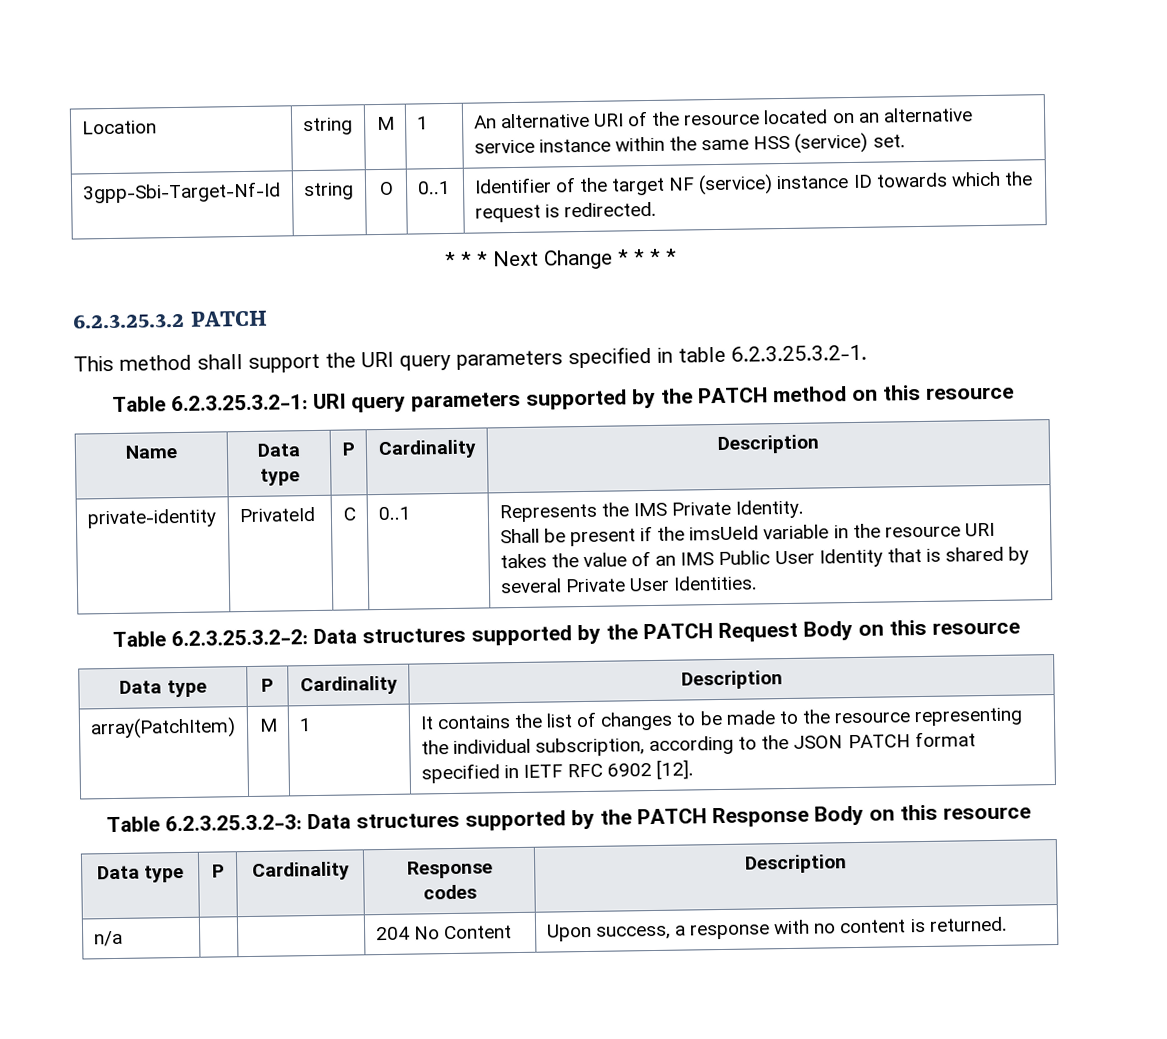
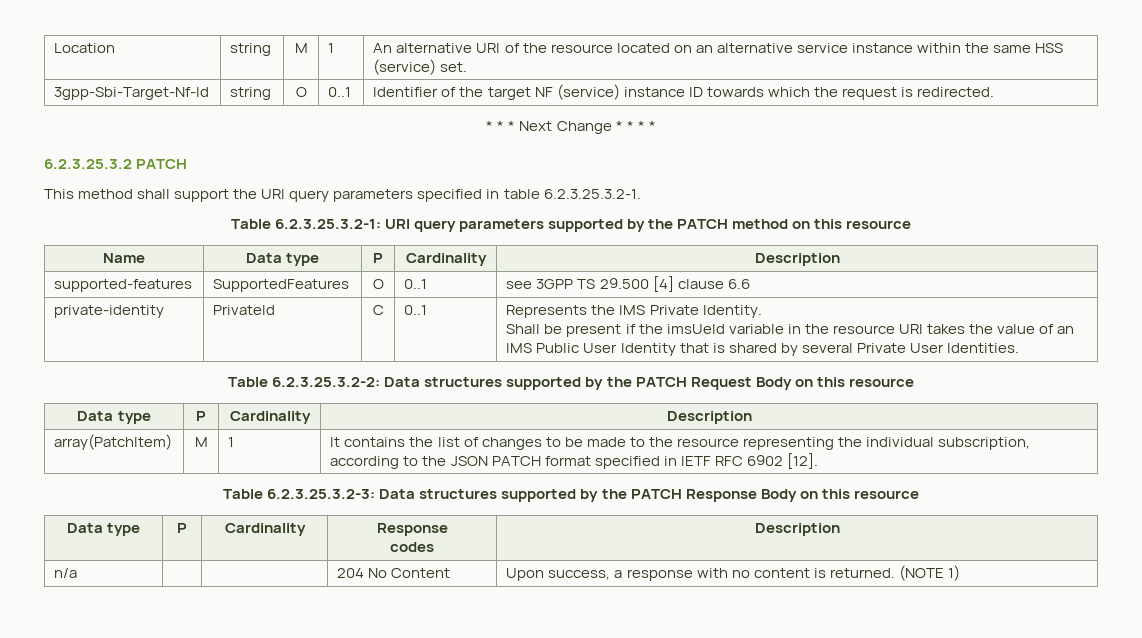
(820, 444) none -> [54,279,193,292] [213,279,350,292] [372,279,384,289] [404,279,428,289] [506,276,750,292] // supported-features | SupportedFeatures | O | 0..1 | see 3GPP TS 29.500 [4] clause 6.6
(1008, 924) none -> [898,565,960,581] (NOTE 1)

